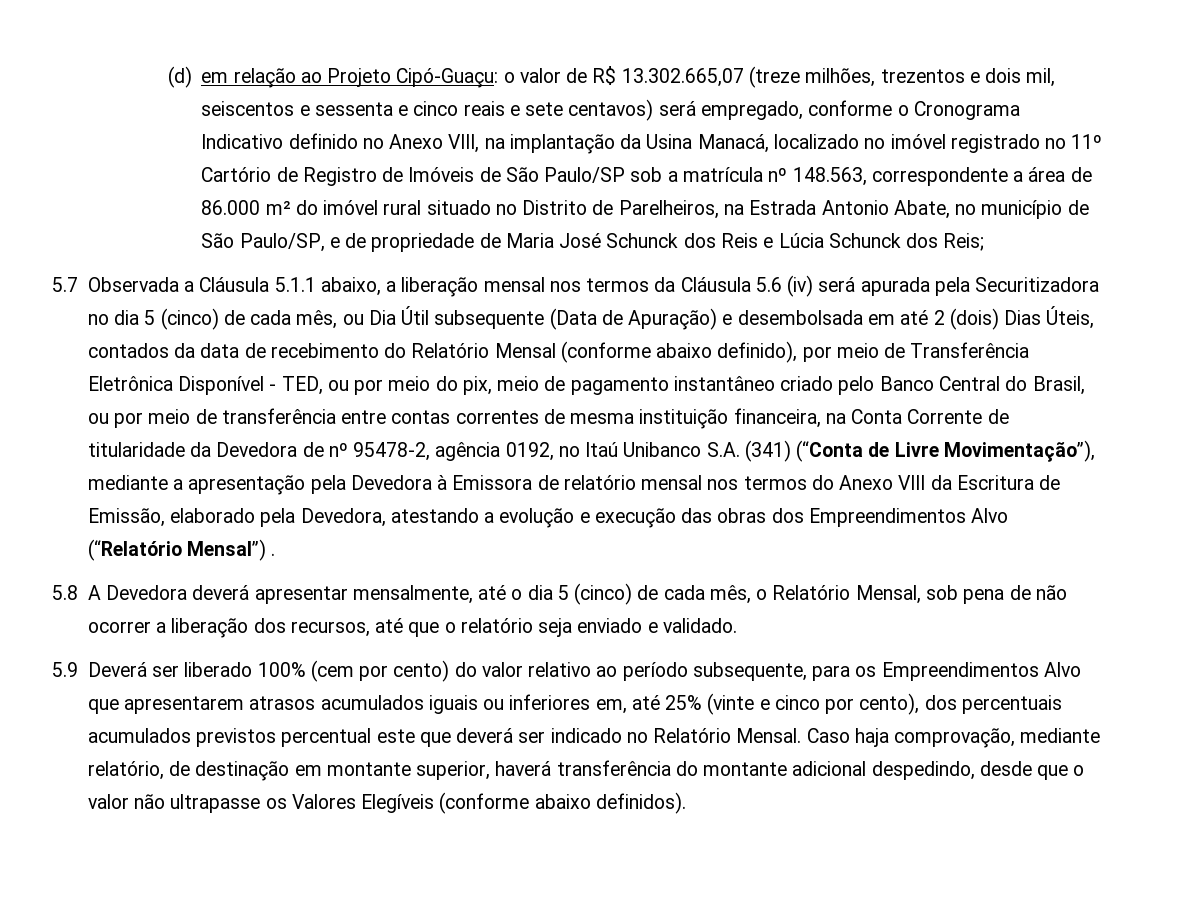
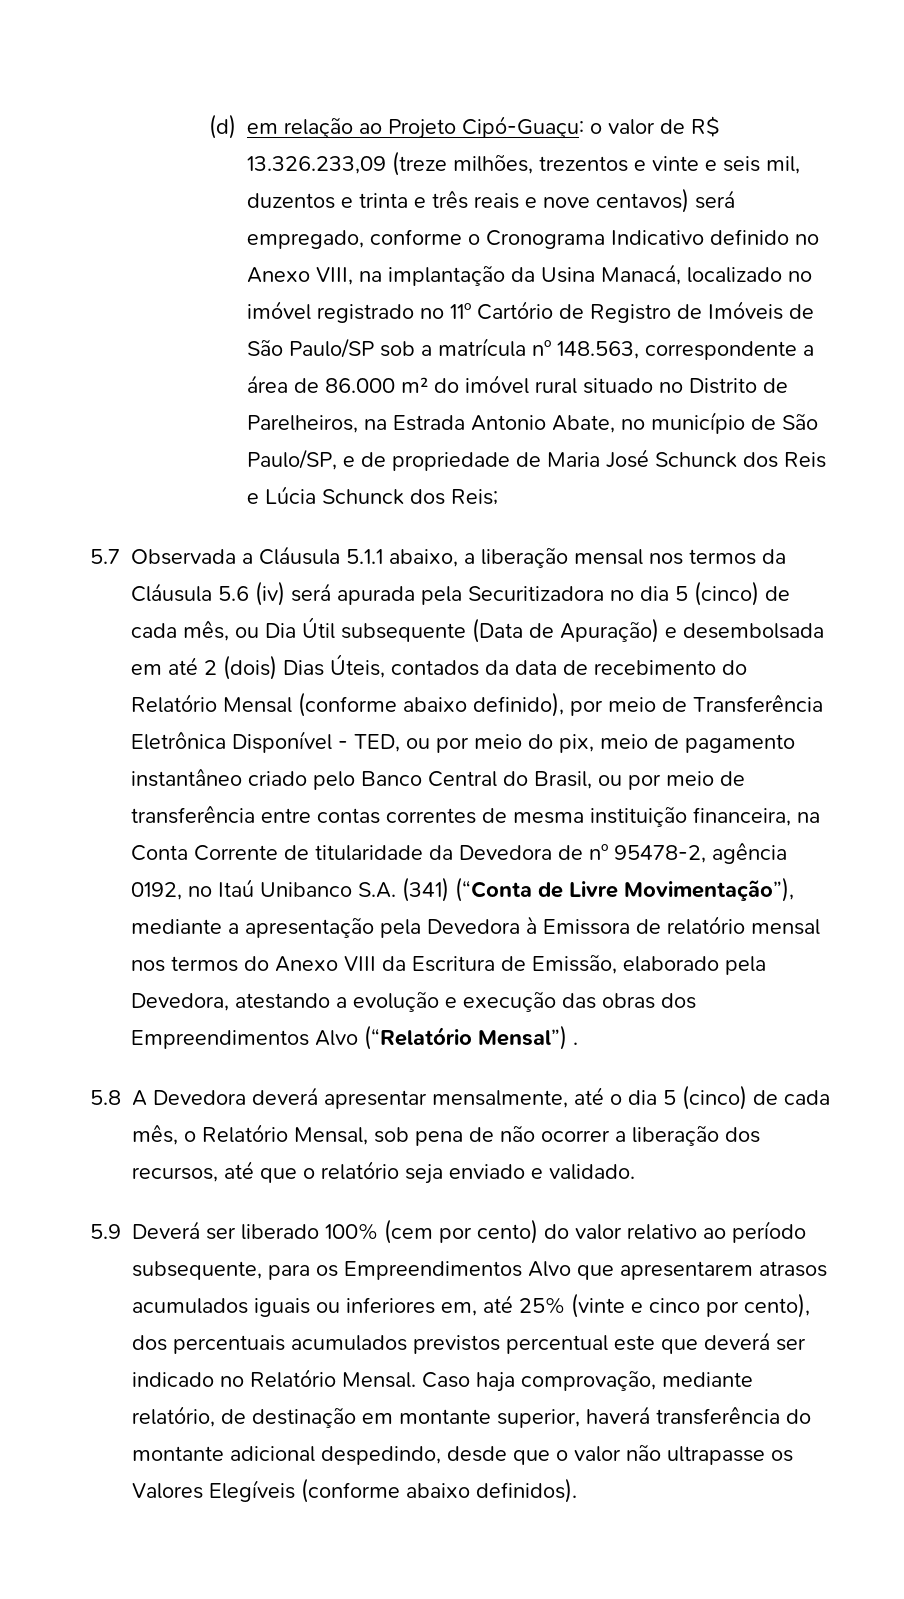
[621,68,744,87] 13.302.665,07 -> [246,156,386,174] 13.326.233,09
[985,68,1056,87] [201,101,459,116] dois mil, seiscentos e sessenta e cinco -> [651,156,800,174] [246,191,468,209] vinte e seis mil, duzentos e trinta e três
[525,102,564,116] sete -> [542,197,590,208] nove

